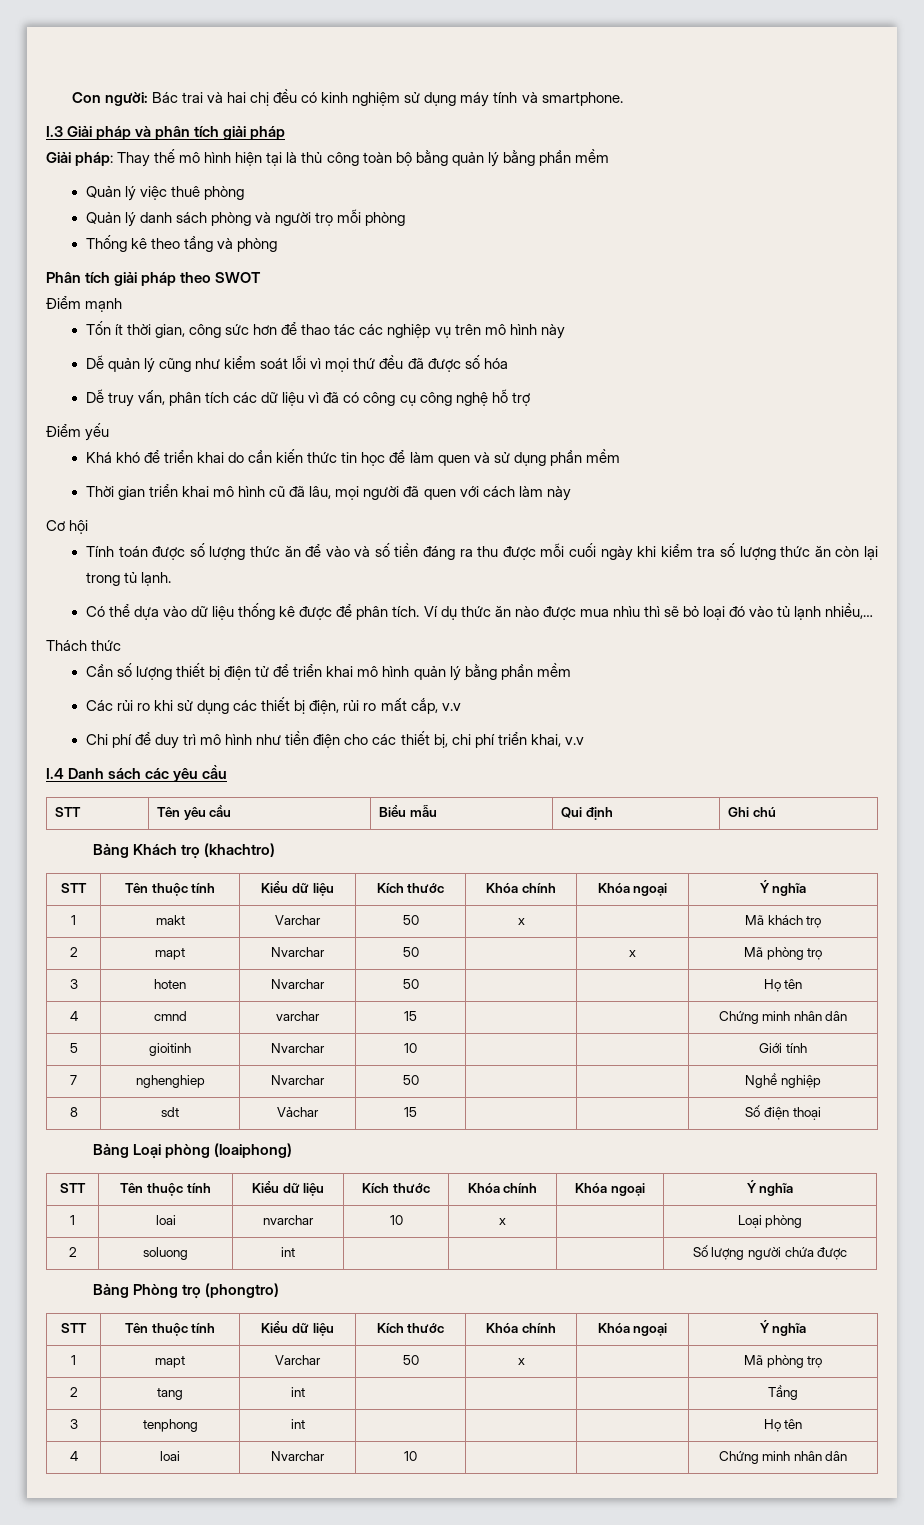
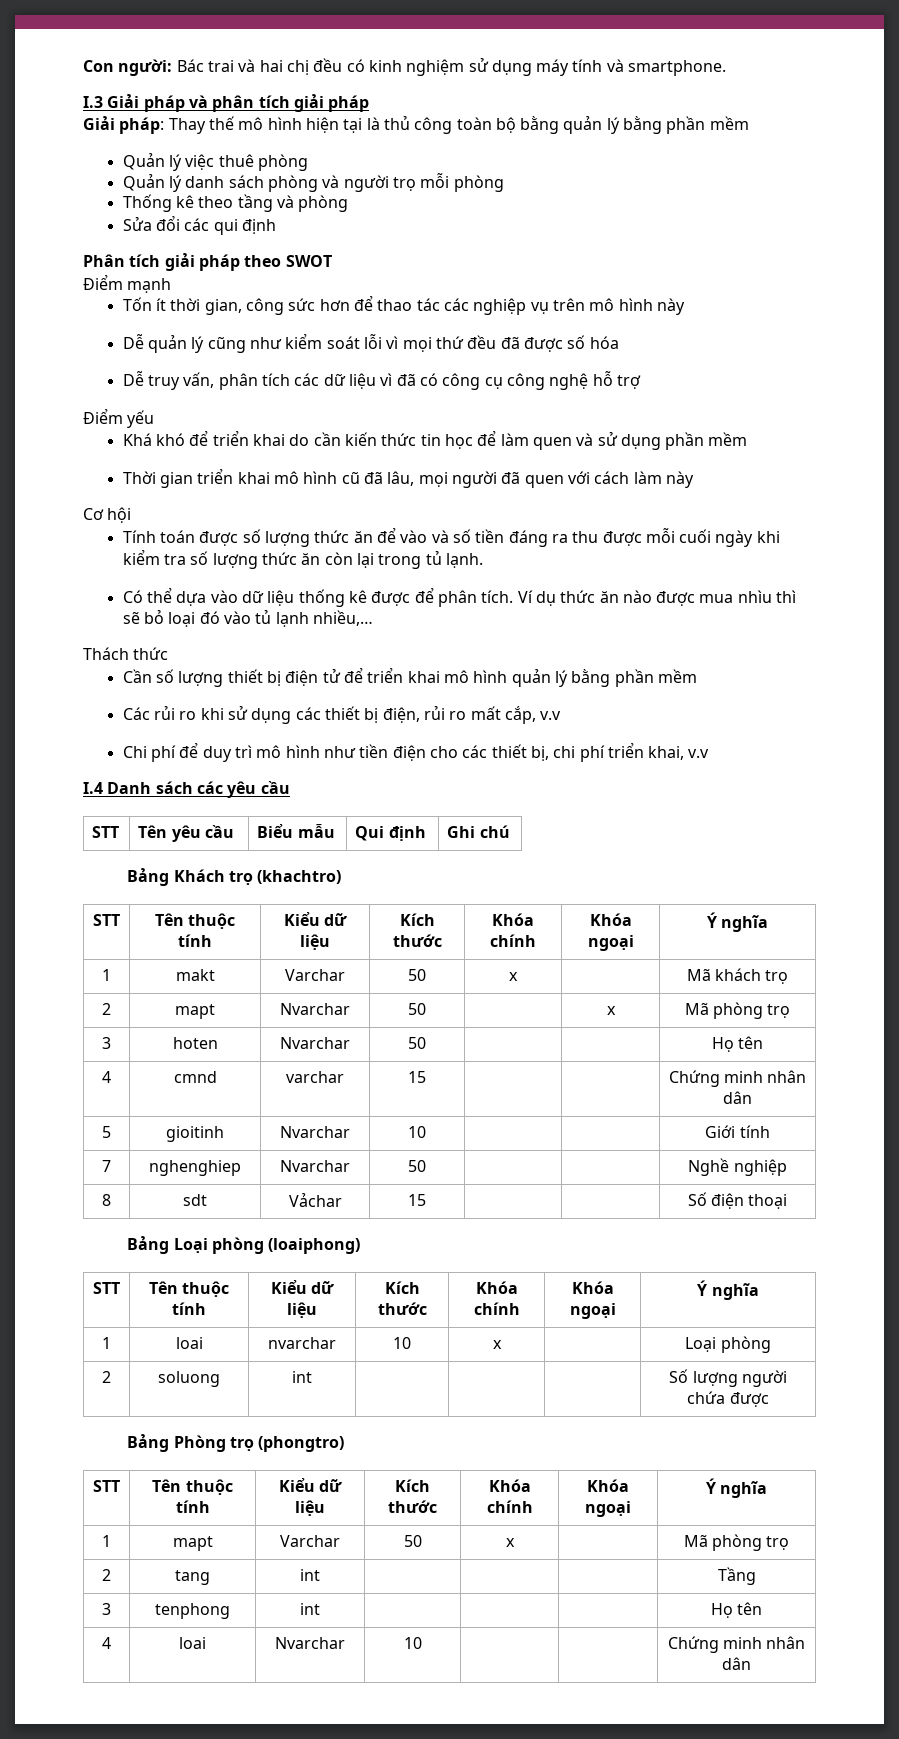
(278, 245) none -> [122,215,276,235] // Sửa đổi các qui định

